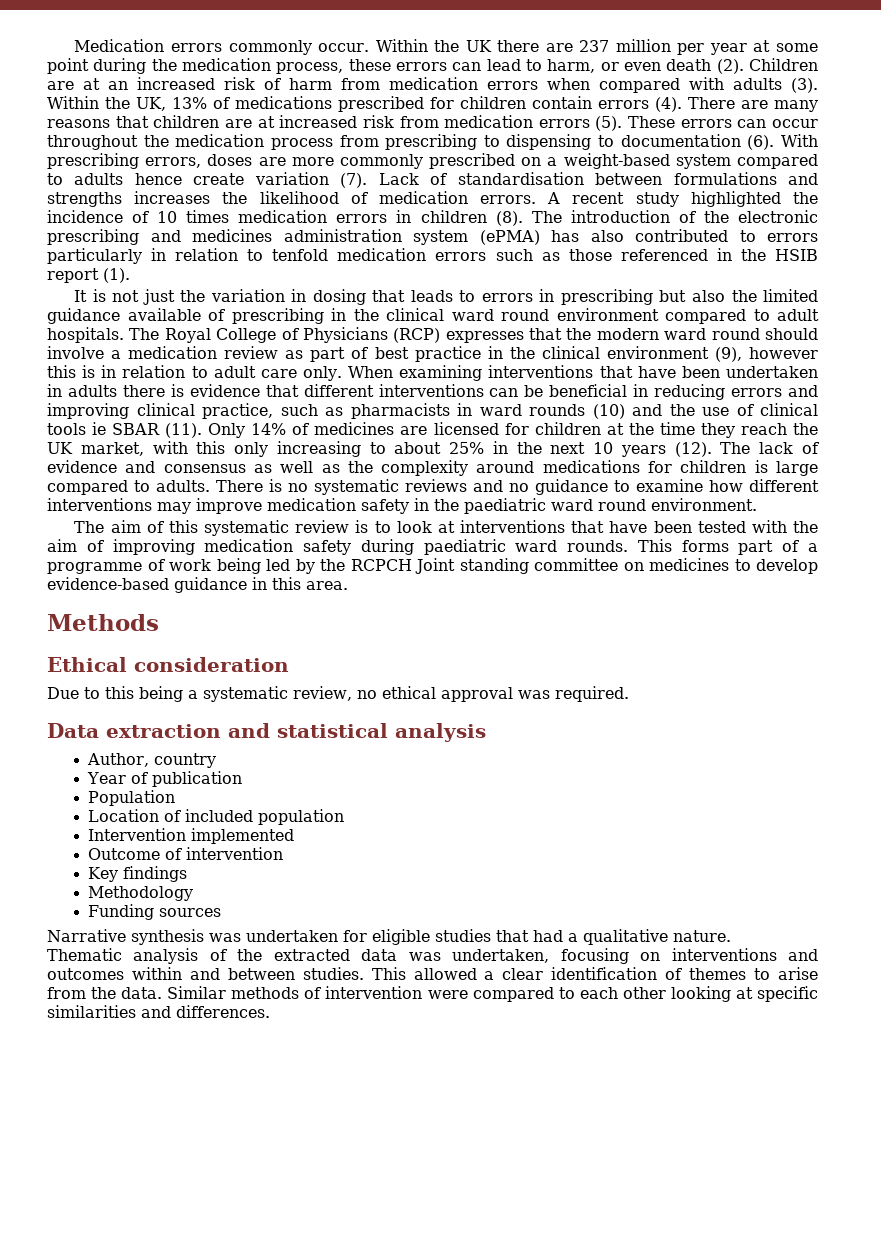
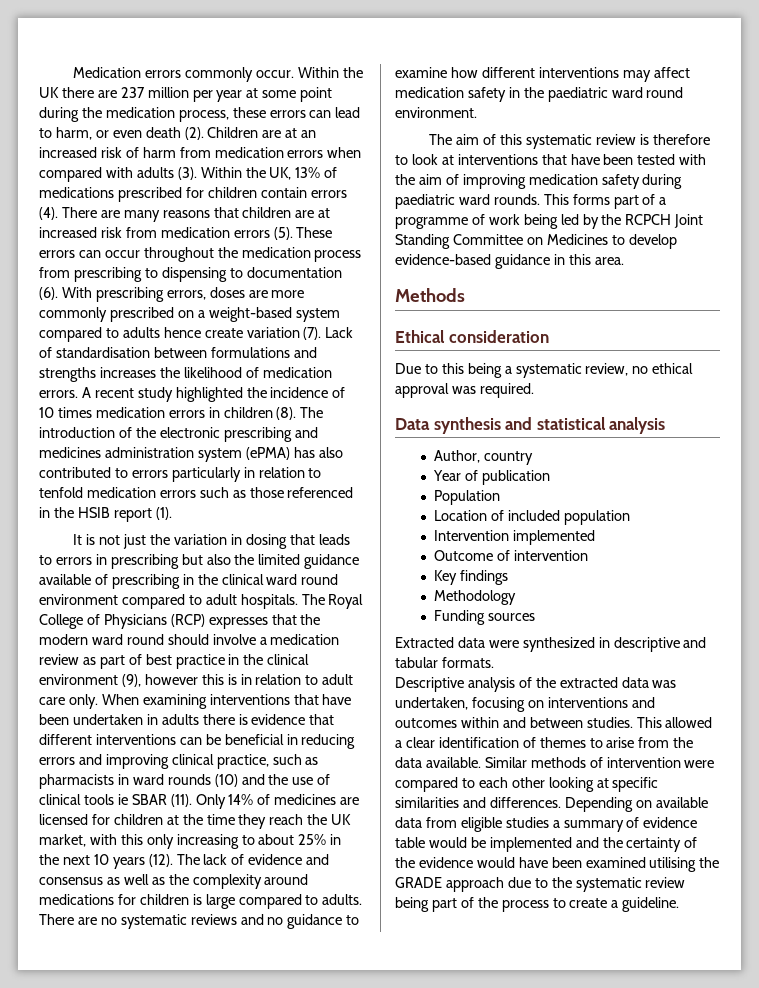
[269,479,282,492] is -> [77,917,97,925] are
[196,498,262,514] improve -> [653,67,690,78] affect
(369, 526) none -> [652,134,710,145] therefore
[459,558,729,574] standing committee on medicines -> [395,234,608,249] Standing Committee on Medicines
[106,724,221,738] extraction -> [433,417,501,434] synthesis
[47,929,731,945] [47,948,122,961] Narrative synthesis was undertaken for eligible studies that had a qualitative nature. // Thematic -> [395,637,707,652] [395,657,494,668] [395,677,464,692] Extracted data were synthesized in descriptive and tabular formats. // Descriptive
[121,987,163,999] data. -> [395,757,481,768] data available.
(270, 1011) none -> [564,797,708,812] [395,817,698,832] [395,837,698,852] [395,857,720,872] [395,877,686,892] [395,897,680,912] Depending on available data from eligible studies a summary of evidence table would be implemented and the certainty of the evidence would have been examined utilising the GRADE approach due to the systematic review being part of the process to create a guideline.

